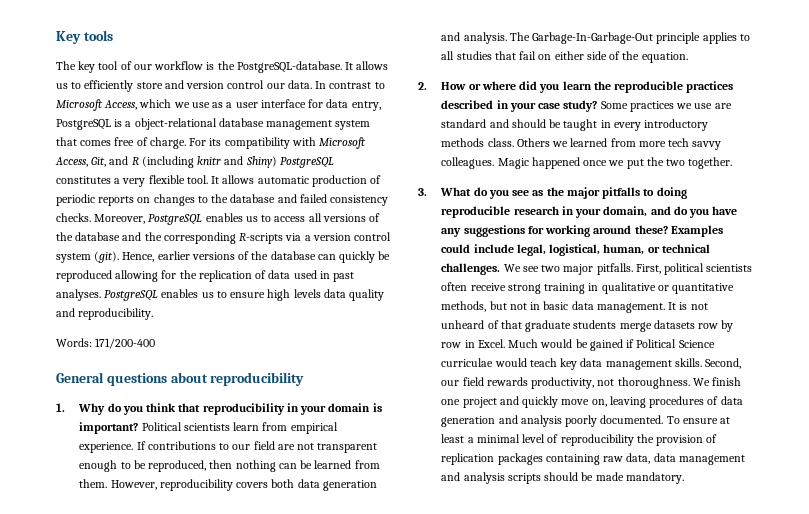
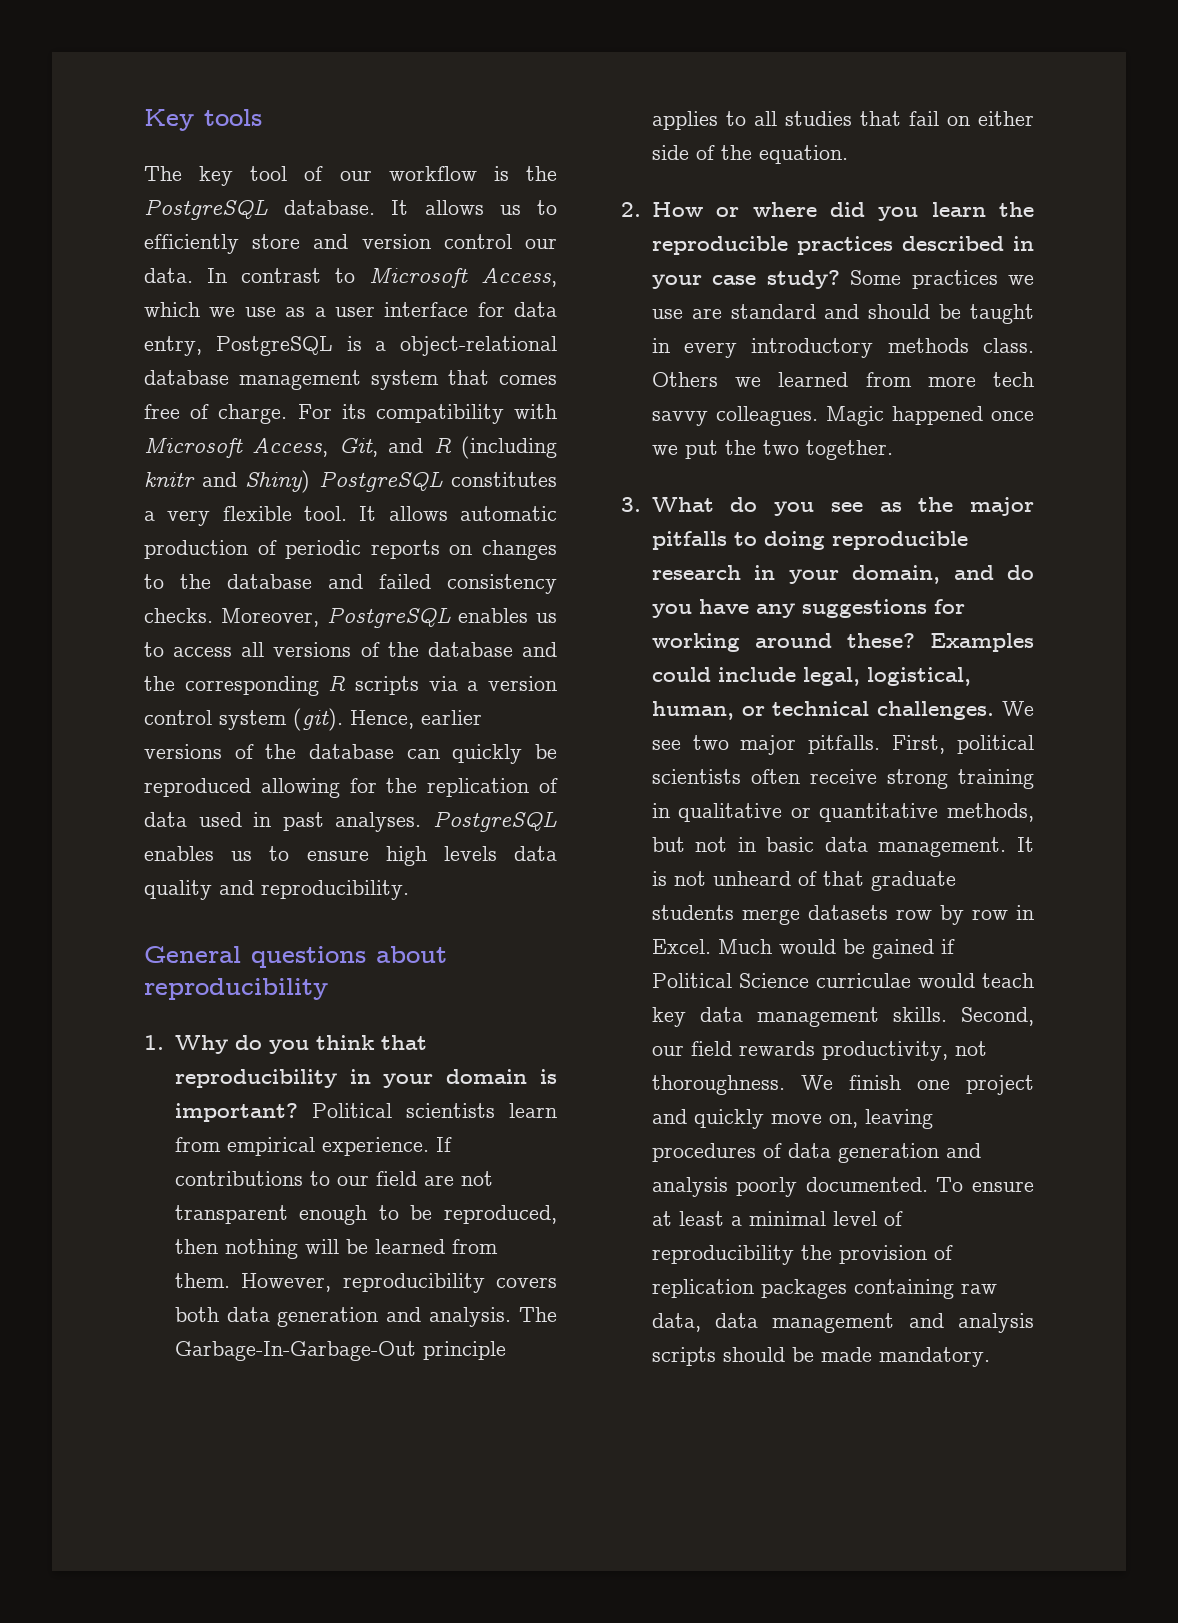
[236,61,342,73] PostgreSQL-database. -> [144,199,376,220] PostgreSQL database.
[239,233,284,244] R-scripts -> [328,675,419,695] R scripts
[56,338,156,349] // Words: 171/200-400 -> (409, 890) none
[278,463,297,469] can -> [304,1239,339,1254] will

